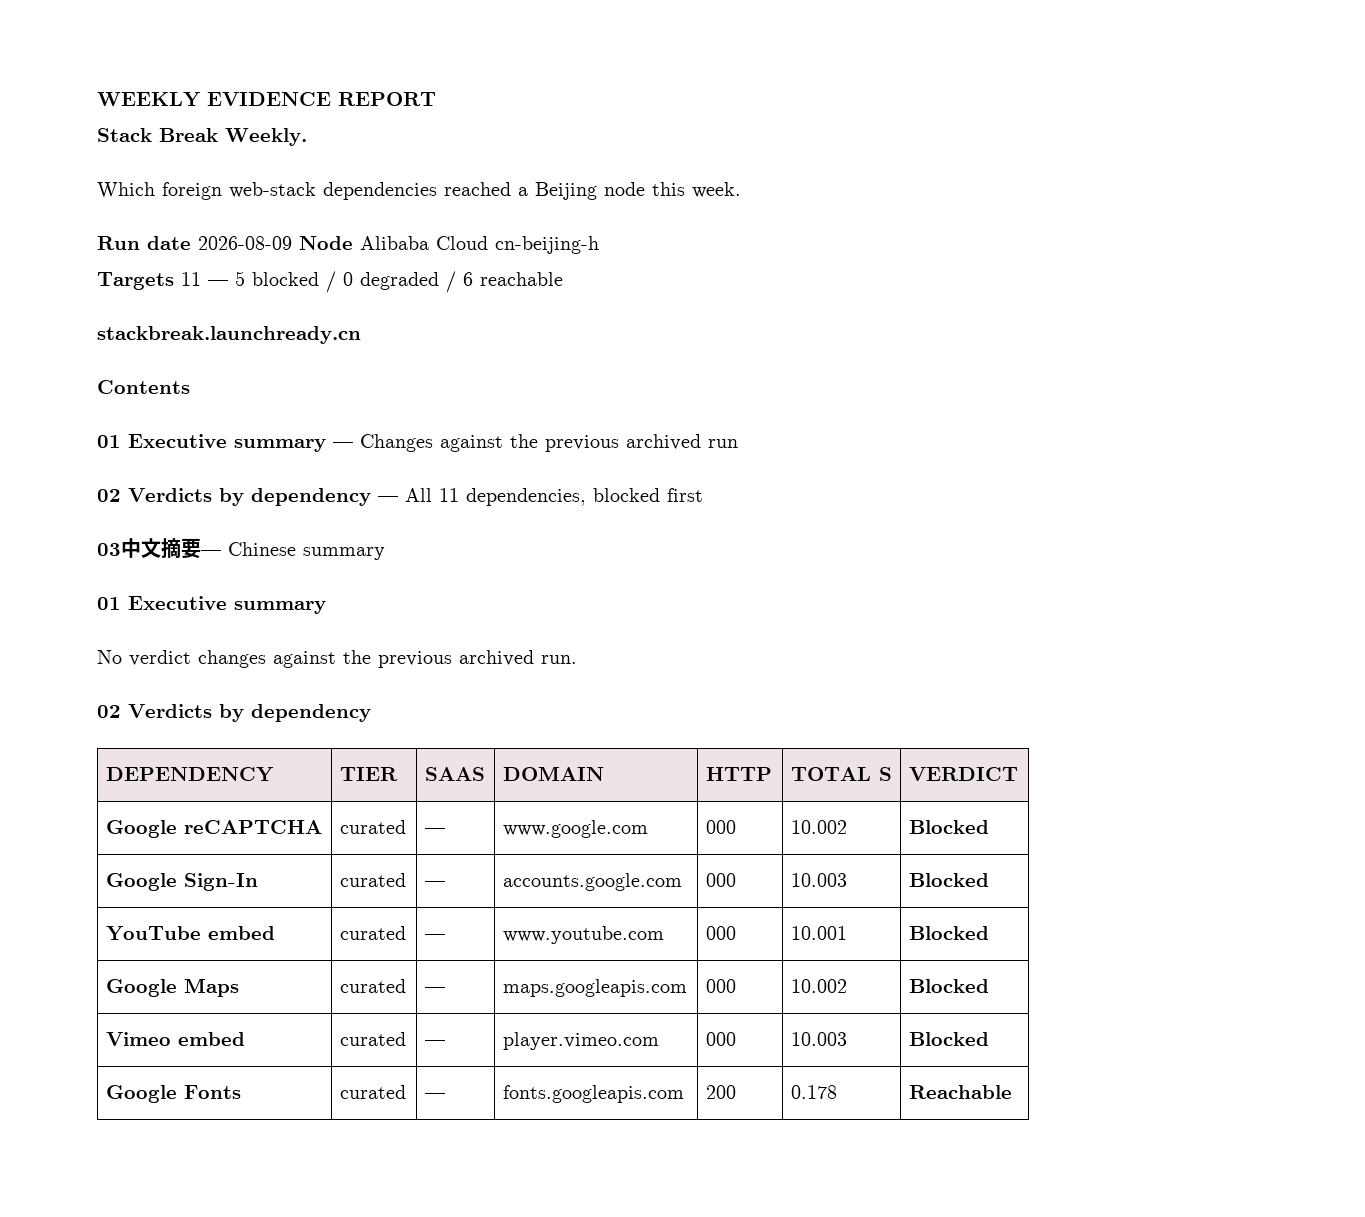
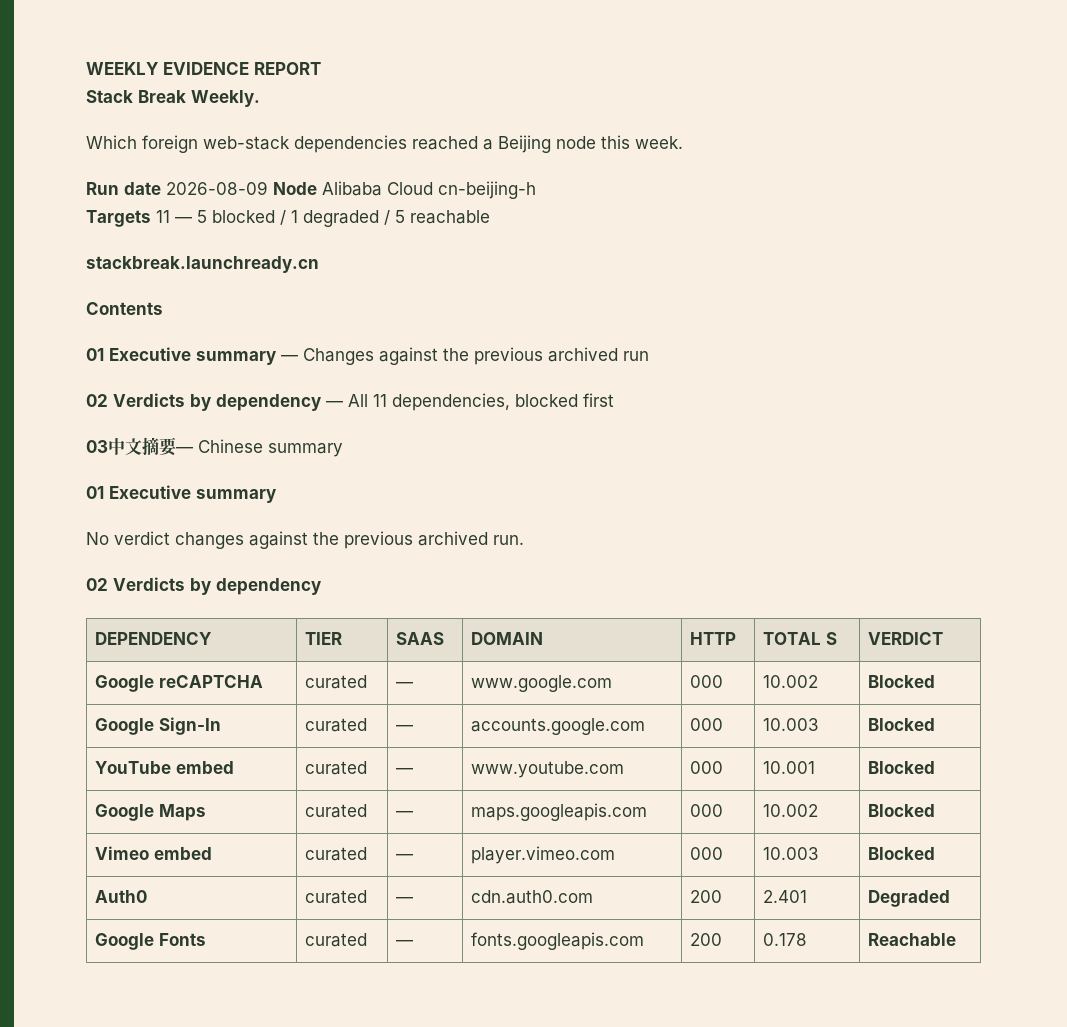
[343,272,353,286] 0 -> [291,210,298,223] 1
[463,272,473,286] 6 -> [395,210,405,223] 5
(989, 1039) none -> [95,890,148,903] [305,890,368,904] [396,897,414,903] [471,890,594,904] [690,890,723,903] [763,890,808,903] [868,890,951,907] // Auth0 | curated | — | cdn.auth0.com | 200 | 2.401 | Degraded

